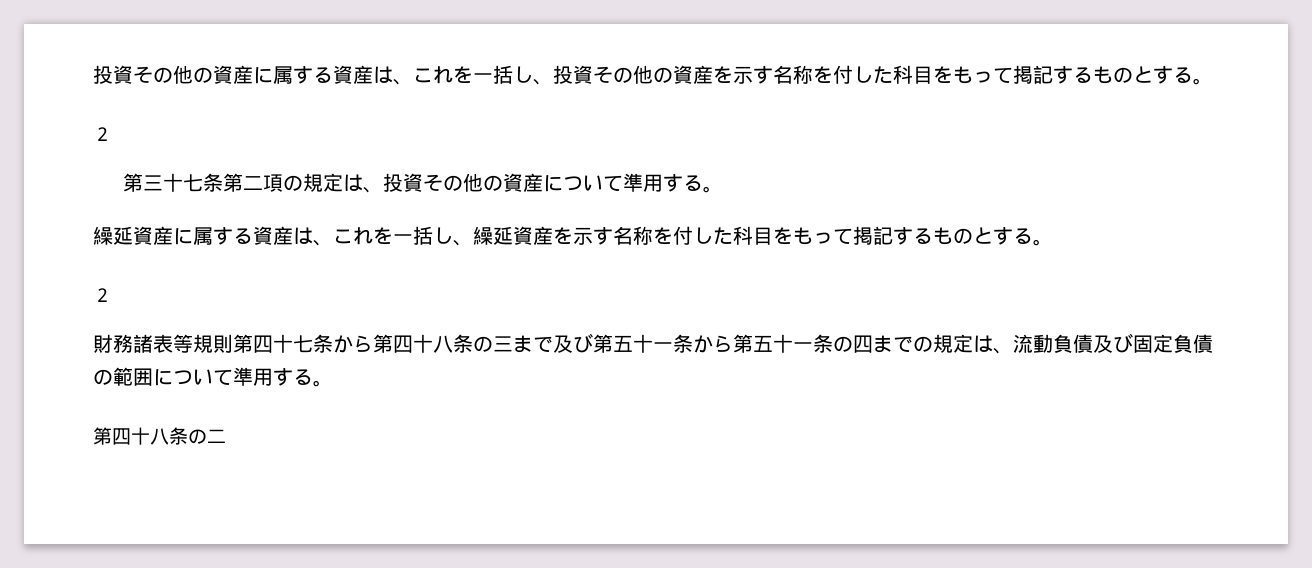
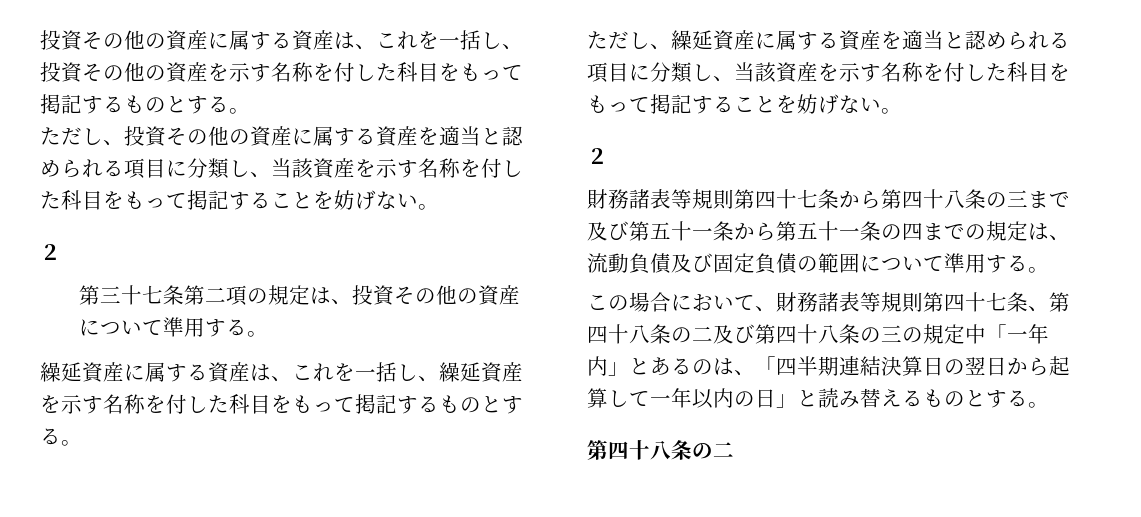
(1213, 81) none -> [40,126,524,147] [40,158,523,179] [40,190,439,210] // ただし、投資その他の資産に属する資産を適当と認められる項目に分類し、当該資産を示す名称を付した科目をもって掲記することを妨げない。
(1053, 242) none -> [587,30,1070,51] [587,62,1070,83] [587,94,902,114] // ただし、繰延資産に属する資産を適当と認められる項目に分類し、当該資産を示す名称を付した科目をもって掲記することを妨げない。
(333, 383) none -> [587,292,1070,313] [587,324,1049,344] [587,356,1070,376] [587,388,1049,409] // この場合において、財務諸表等規則第四十七条、第四十八条の二及び第四十八条の三の規定中「一年内」とあるのは、「四半期連結決算日の翌日から起算して一年以内の日」と読み替えるものとする。

